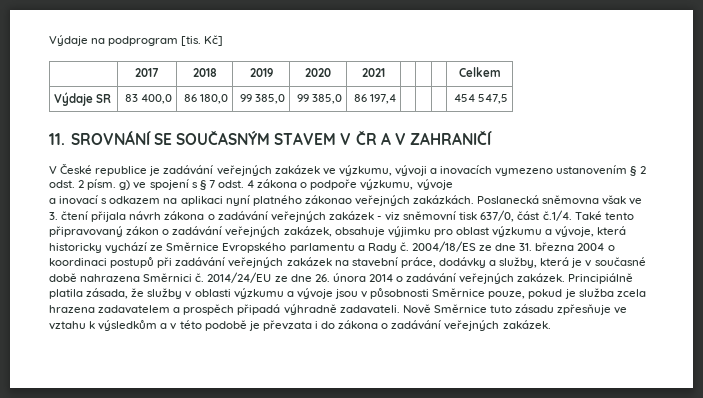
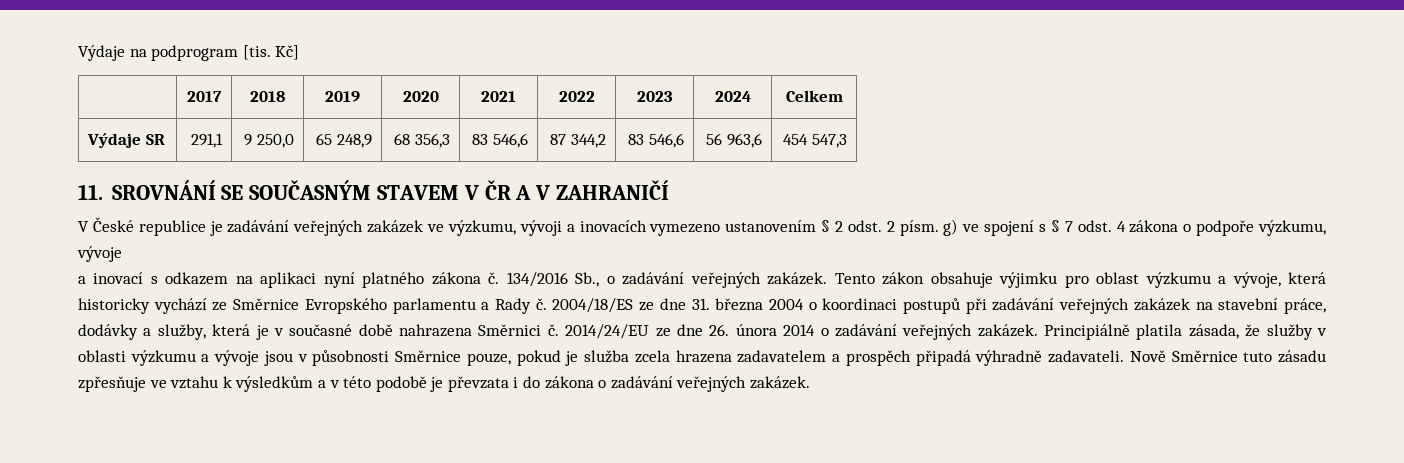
(385, 72) | | -> [558,91,595,102] [636,91,673,102] [714,91,751,102] 2022 | 2023 | 2024
[124,94,173,104] [183,94,229,104] [239,94,286,104] [296,94,343,104] [353,94,397,104] 83 400,0 | 86 180,0 | 99 385,0 | 99 385,0 | 86 197,4 | | | -> [191,133,224,148] [244,134,295,148] [316,133,373,148] [394,133,451,148] [472,133,529,148] [550,134,607,148] [628,133,685,148] [706,133,763,148] 291,1 | 9 250,0 | 65 248,9 | 68 356,3 | 83 546,6 | 87 344,2 | 83 546,6 | 56 963,6
[478,94,509,104] 547,5 -> [812,134,848,148] 547,3
[304,195,643,206] [49,210,634,222] [49,226,332,237] zákonao veřejných zakázkách. Poslanecká sněmovna však ve 3. čtení přijala návrh zákona o zadávání veřejných zakázek - viz sněmovní tisk 637/0, část č.1/4. Také tento připravovaný zákon o zadávání veřejných zakázek, -> [431,272,925,288] zákona č. 134/2016 Sb., o zadávání veřejných zakázek. Tento zákon

